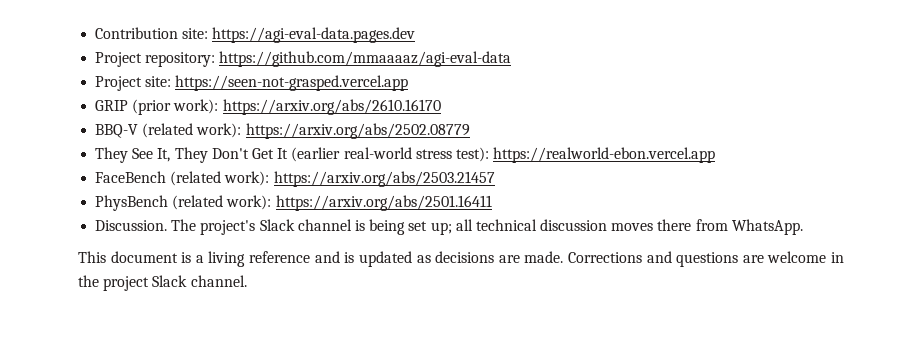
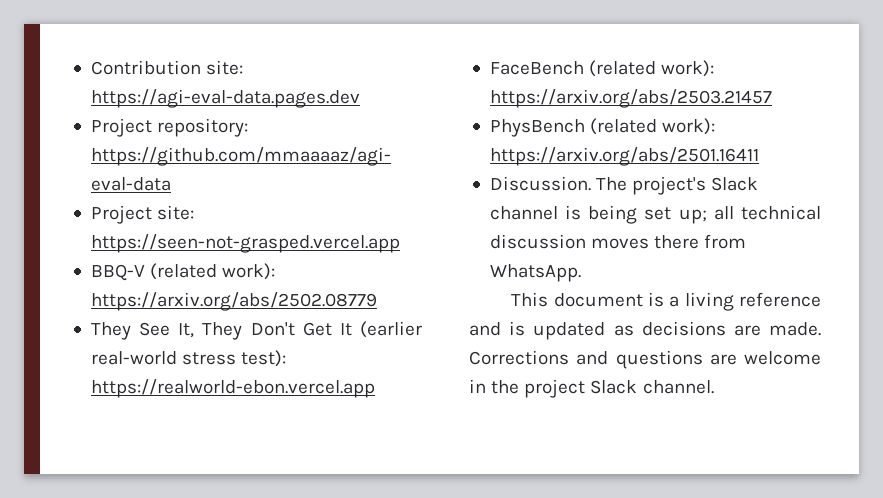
[95,99,441,115] // GRIP (prior work): https://arxiv.org/abs/2610.16170 -> (400, 243) none

